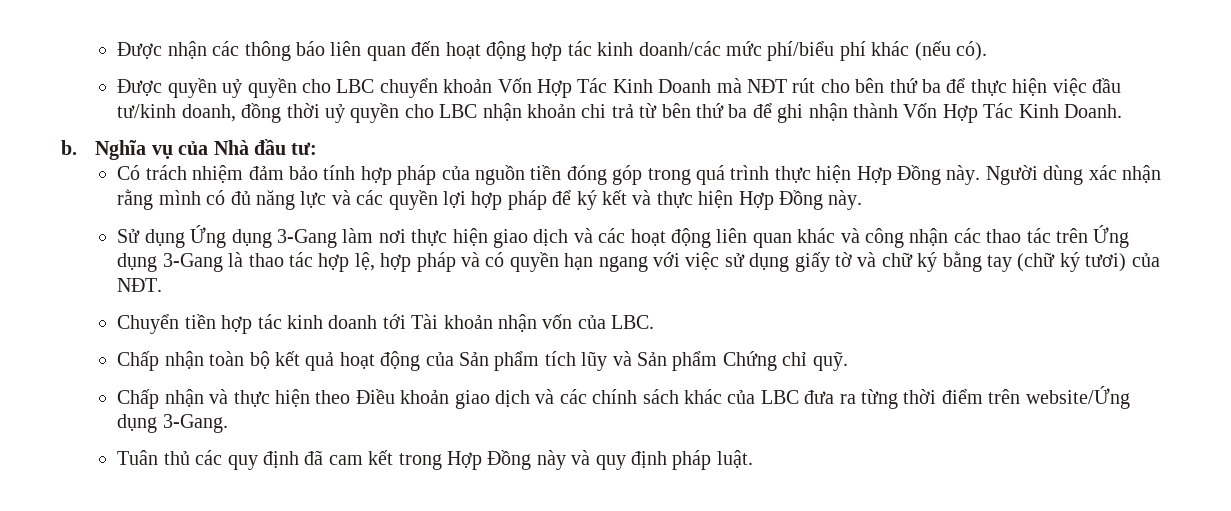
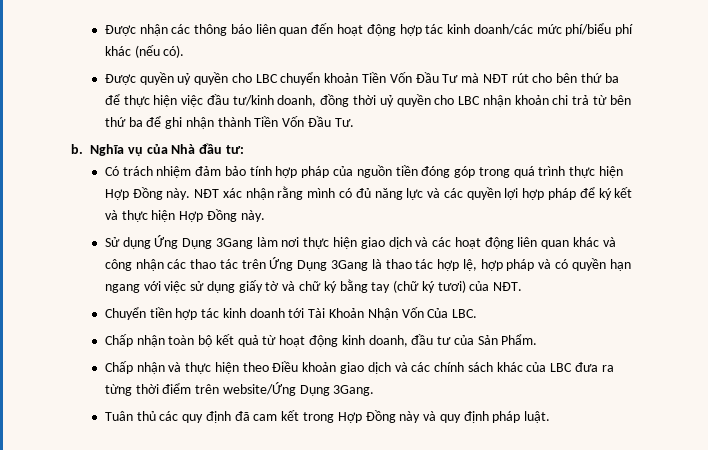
[497,78,712,98] Vốn Hợp Tác Kinh Doanh -> [362,72,459,83] Tiền Vốn Đầu Tư
[903,103,1123,123] Vốn Hợp Tác Kinh Doanh. -> [254,116,354,127] Tiền Vốn Đầu Tư.
[985,165,1084,185] Người dùng -> [194,189,220,198] NĐT
[231,229,338,248] dụng 3-Gang -> [182,238,253,249] Dụng 3Gang
[117,253,223,272] dụng 3-Gang -> [297,260,369,271] Dụng 3Gang
[443,314,606,332] khoản nhận vốn của -> [329,307,449,320] Khoản Nhận Vốn Của
[339,351,848,371] hoạt động của Sản phẩm tích lũy và Sản phẩm Chứng chỉ quỹ. -> [262,334,538,347] từ hoạt động kinh doanh, đầu tư của Sản Phẩm.
[117,414,228,433] dụng 3-Gang. -> [299,385,375,396] Dụng 3Gang.

